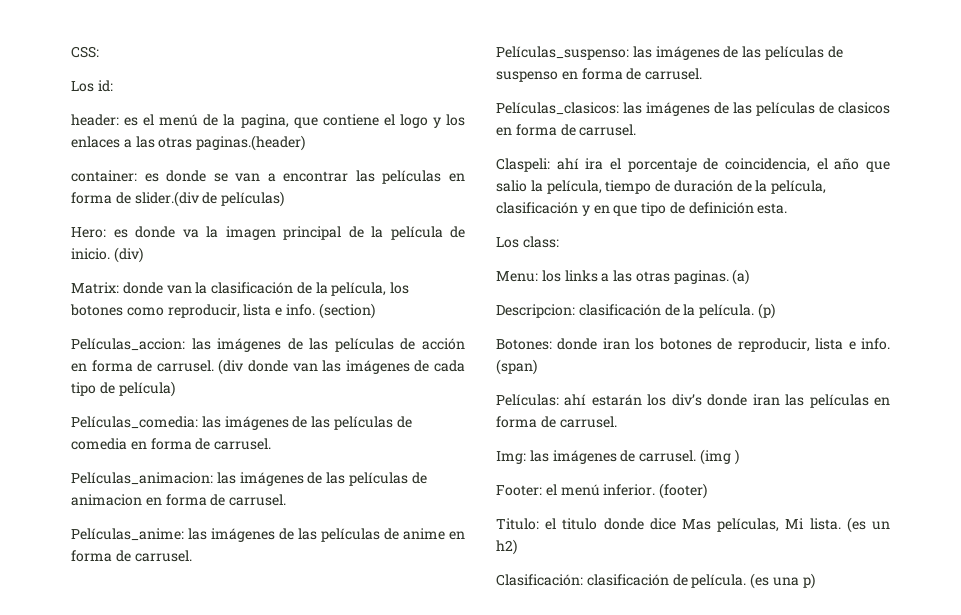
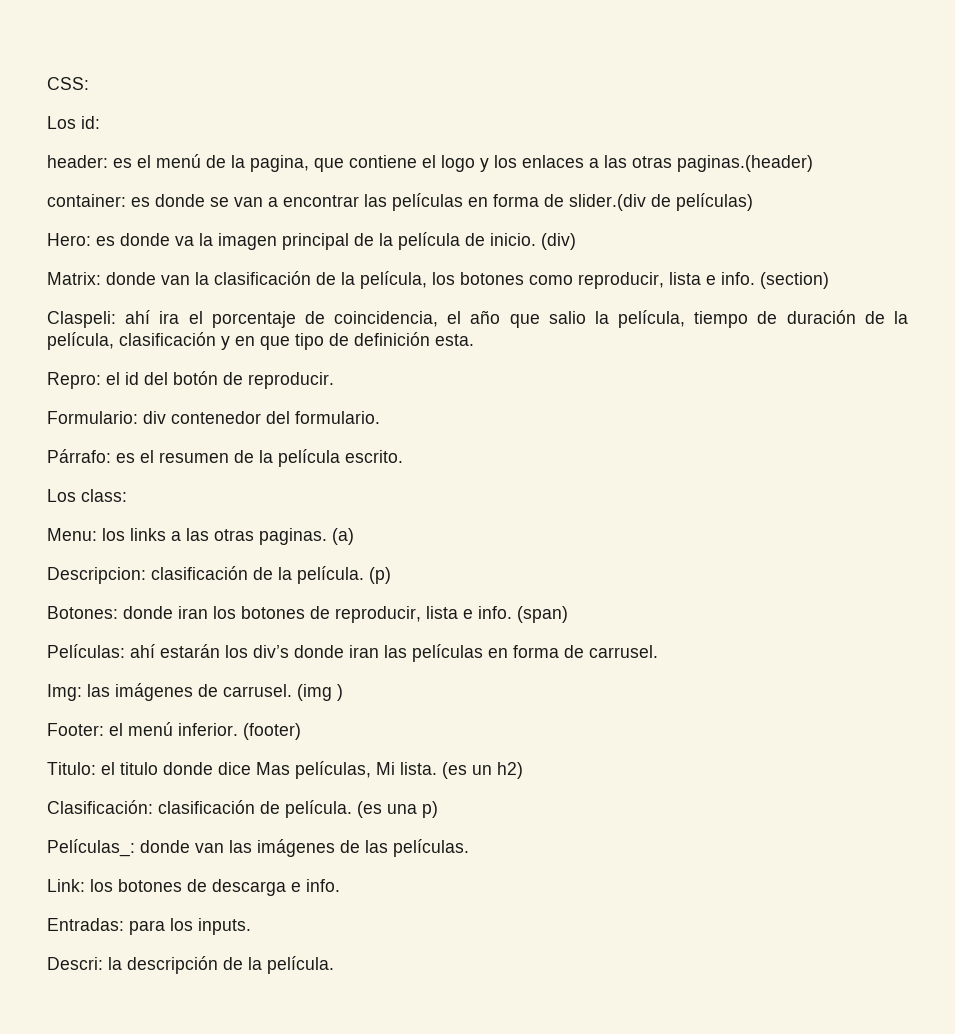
[71,338,465,352] [71,359,465,375] [71,381,175,397] [71,416,412,430] [71,438,272,450] [71,472,427,486] [71,494,287,506] [71,528,465,542] [71,550,192,562] [496,46,843,60] [496,68,703,82] [496,102,890,116] [496,124,637,136] // Películas_accion: las imágenes de las películas de acción en forma de carrusel. (div donde van las imágenes de cada tipo de película) // Películas_comedia: las imágenes de las películas de comedia en forma de carrusel. // Películas_animacion: las imágenes de las películas de animacion en forma de carrusel. // Películas_anime: las imágenes de las películas de anime en forma de carrusel. // Películas_suspenso: las imágenes de las películas de suspenso en forma de carrusel. // Películas_clasicos: las imágenes de las películas de clasicos en forma de carrusel. -> (829, 280) none
(788, 208) none -> [47,371,334,389] [47,411,380,424] [47,449,403,467] // Repro: el id del botón de reproducir. // Formulario: div contenedor del formulario. // Párrafo: es el resumen de la película escrito.
(815, 581) none -> [47,839,469,857] [47,879,340,896] [47,918,251,935] [47,956,334,974] // Películas_: donde van las imágenes de las películas. // Link: los botones de descarga e info. // Entradas: para los inputs. // Descri: la descripción de la película.

